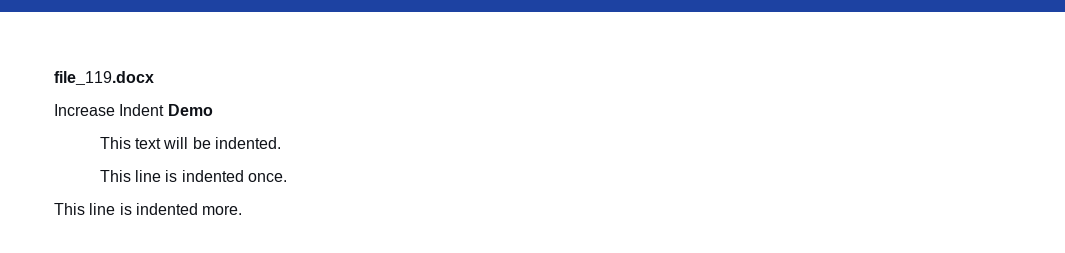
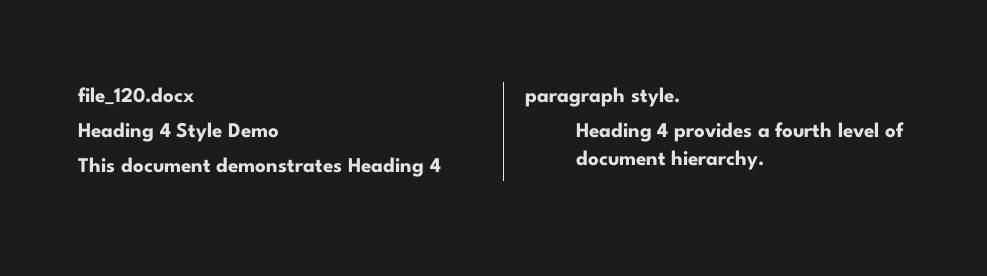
[54,71,154,85] [54,104,213,116] [99,137,281,149] [99,170,287,182] [54,203,243,215] file_119.docx // Increase Indent Demo // This text will be indented. // This line is indented once. // This line is indented more. -> [78,87,194,105] [78,122,280,142] [78,157,441,177] [525,87,680,107] [575,122,904,142] [575,150,765,170] file_120.docx // Heading 4 Style Demo // This document demonstrates Heading 4 paragraph style. // Heading 4 provides a fourth level of document hierarchy.

